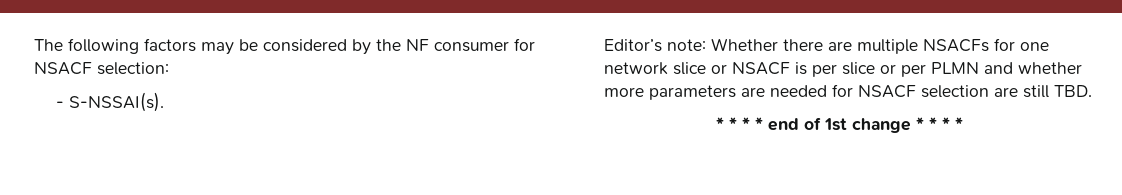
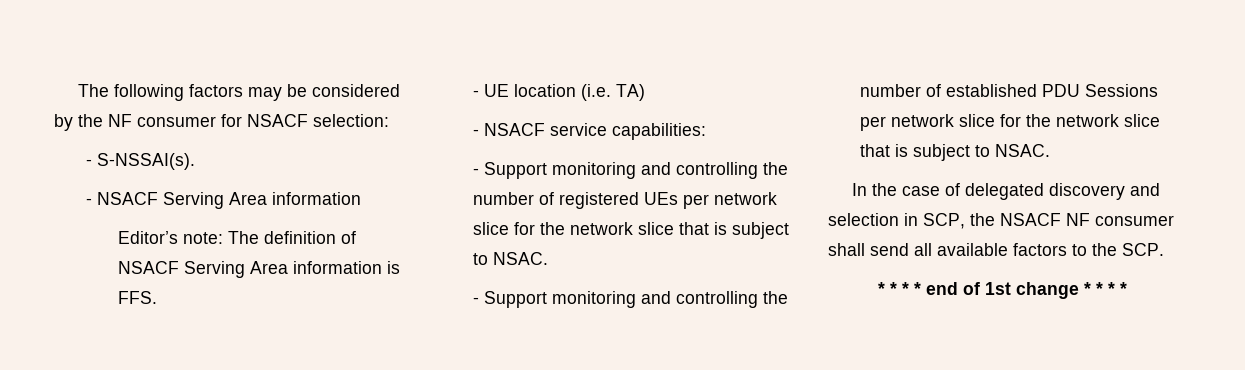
[604,38,1050,54] [604,62,1083,77] [604,84,1093,100] Editor’s note: Whether there are multiple NSACFs for one network slice or NSACF is per slice or per PLMN and whether more parameters are needed for NSACF selection are still TBD. -> [85,192,361,209] [117,231,356,244] [117,261,400,278] [117,291,157,304] [472,84,645,101] [472,123,706,140] [472,162,788,179] [472,192,777,209] [472,222,789,239] [472,252,548,265] [472,291,788,308] [859,84,1158,97] [859,114,1160,131] [859,144,1050,161] [852,183,1161,200] [828,213,1174,229] [828,243,1164,256] - NSACF Serving Area information // Editor’s note: The definition of NSACF Serving Area information is FFS. // - UE location (i.e. TA) // - NSACF service capabilities: // - Support monitoring and controlling the number of registered UEs per network slice for the network slice that is subject to NSAC. // - Support monitoring and controlling the number of established PDU Sessions per network slice for the network slice that is subject to NSAC. // In the case of delegated discovery and selection in SCP, the NSACF NF consumer shall send all available factors to the SCP.

